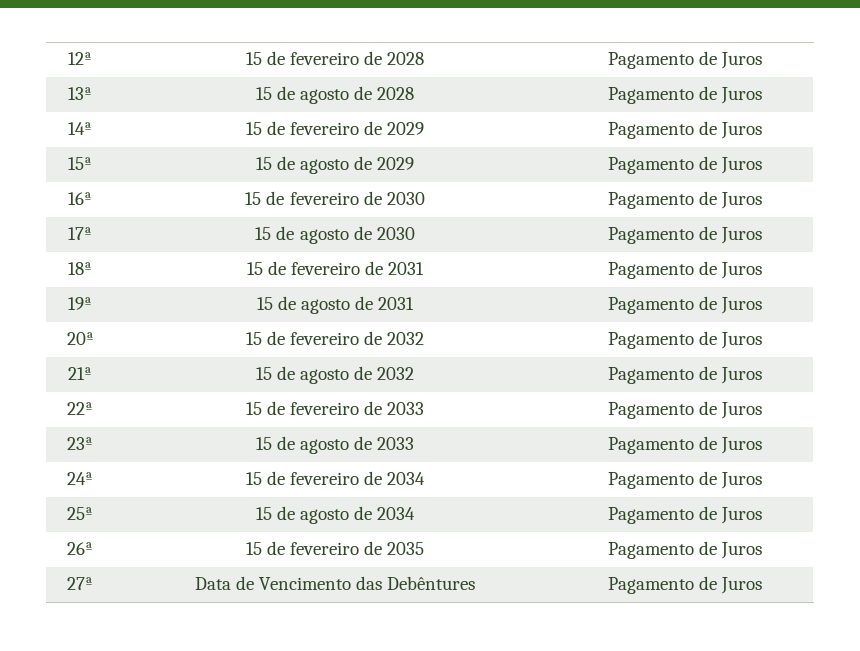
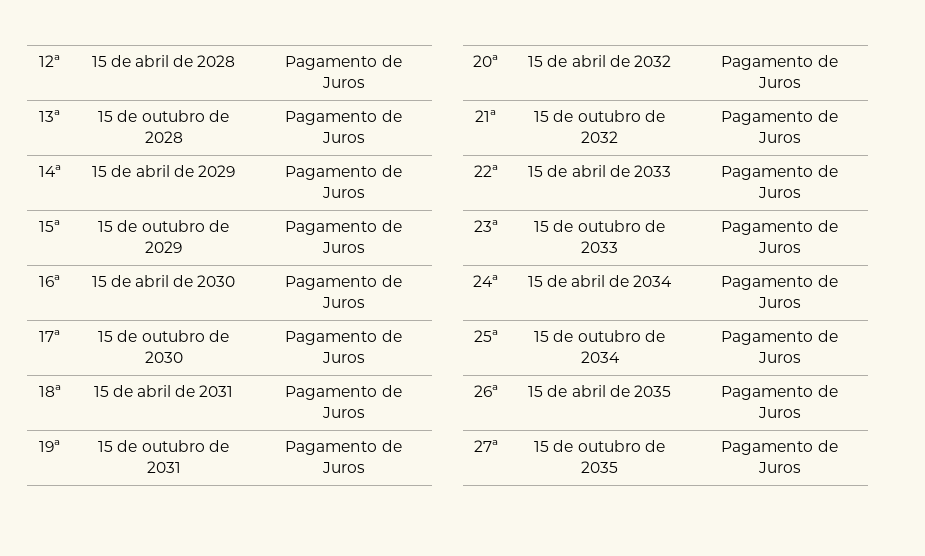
[290,52,359,65] fevereiro -> [135,55,169,67] abril
[300,89,349,104] agosto -> [141,110,205,122] outubro
[290,122,359,135] fevereiro -> [135,165,170,177] abril
[300,159,349,174] agosto -> [141,220,205,232] outubro
[289,192,359,205] fevereiro -> [135,275,169,287] abril
[299,229,349,244] agosto -> [141,330,205,342] outubro
[291,262,360,275] fevereiro -> [137,385,171,397] abril
[301,299,350,314] agosto -> [141,440,205,452] outubro
[290,332,359,345] fevereiro -> [571,55,606,67] abril
[300,369,349,384] agosto -> [577,110,641,122] outubro
[290,402,359,415] fevereiro -> [571,165,606,177] abril
[300,439,349,454] agosto -> [577,220,641,232] outubro
[290,472,359,485] fevereiro -> [571,275,605,287] abril
[300,509,349,524] agosto -> [577,330,641,342] outubro
[290,542,359,555] fevereiro -> [571,385,606,397] abril
[194,576,476,590] Data de Vencimento das Debêntures -> [534,440,665,452] [581,461,618,473] 15 de outubro de 2035

